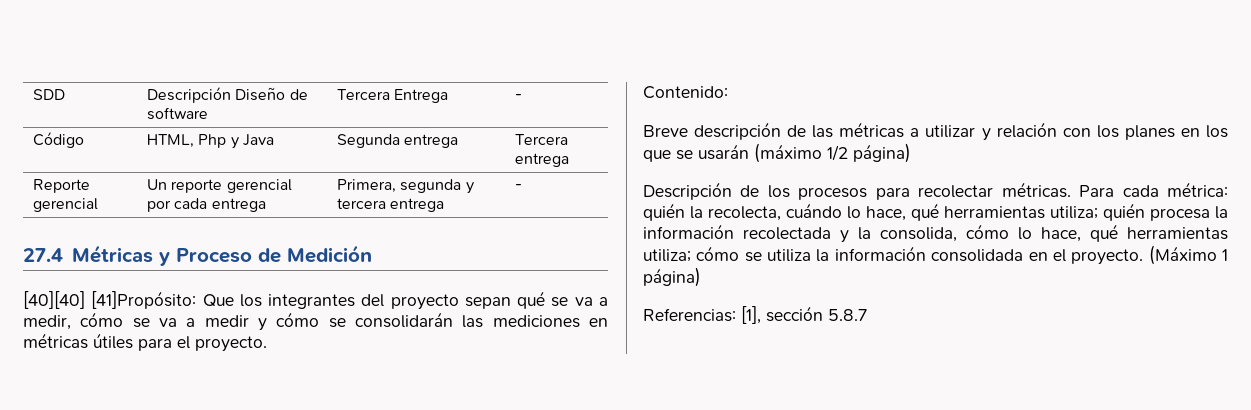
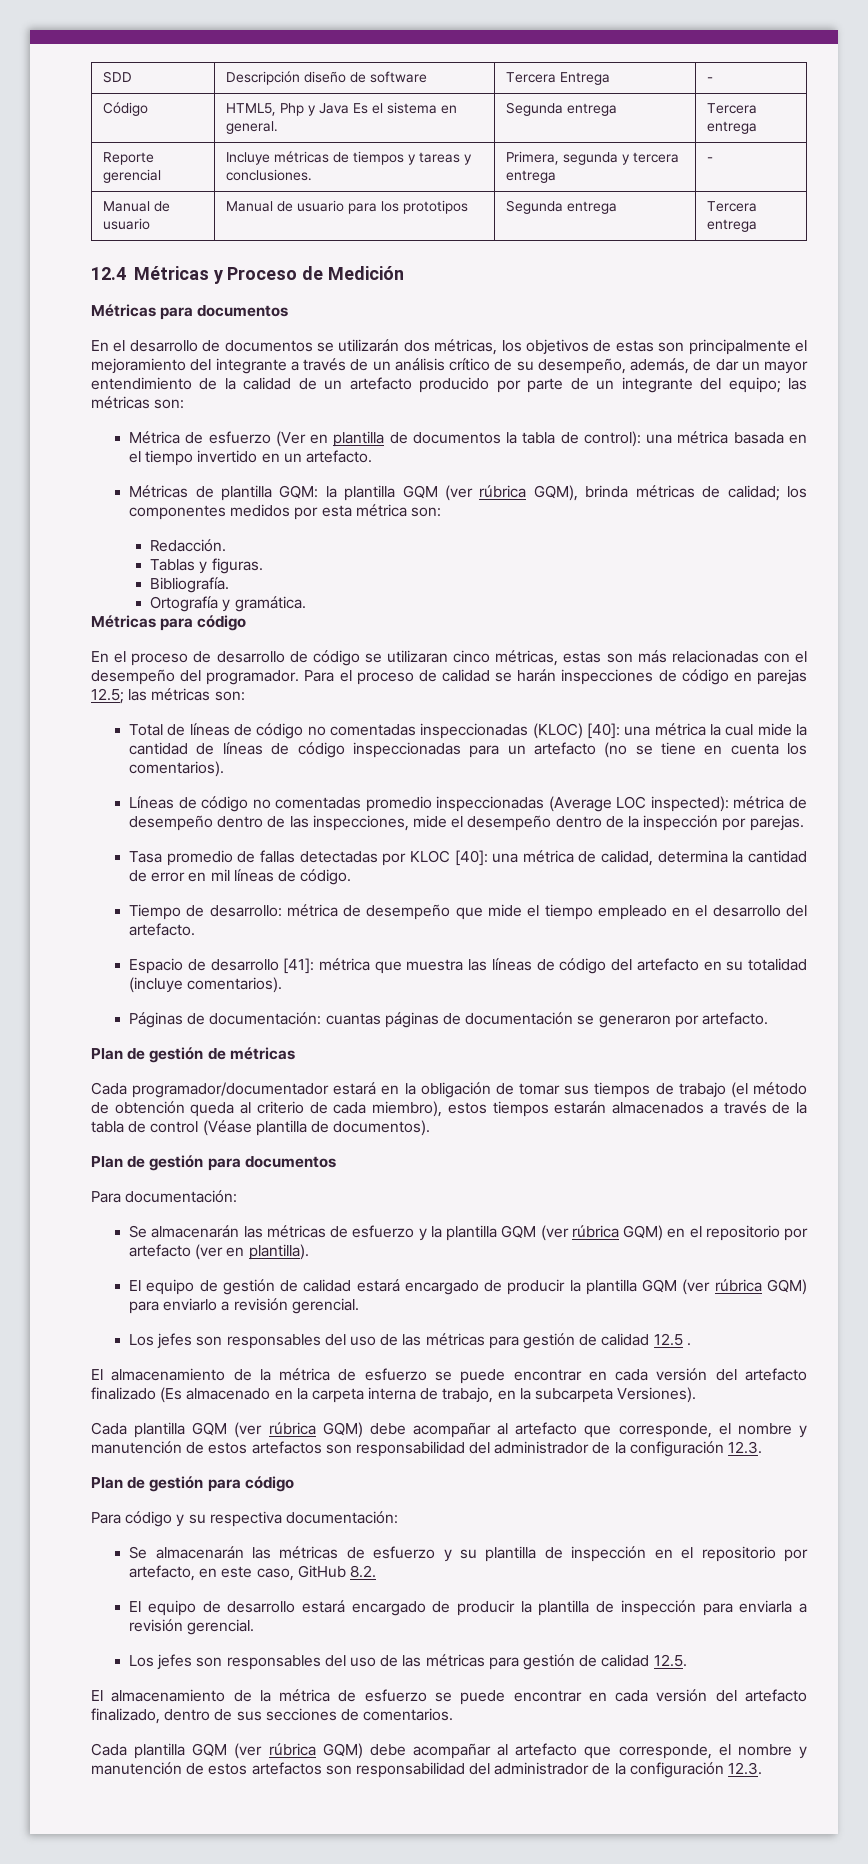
[235,87,286,101] Diseño -> [303,71,346,83] diseño
[146,134,194,148] HTML, -> [225,103,276,116] HTML5,
(274, 140) none -> [352,102,457,114] [225,121,278,134] Es el sistema en general.
[146,179,292,193] [146,198,266,212] Un reporte gerencial por cada entrega -> [225,151,472,165] [225,169,312,181] Incluye métricas de tiempos y tareas y conclusiones.
[23,248,63,262] // 27.4 -> [102,201,170,212] [102,218,150,230] [225,200,468,214] [505,200,617,214] [706,201,757,212] [706,219,757,232] [91,267,126,280] // Manual de usuario | Manual de usuario para los prototipos | Segunda entrega | Tercera entrega // 12.4
[23,291,608,310] [23,312,608,331] [23,333,267,352] [643,86,728,99] [643,122,1228,141] [643,143,911,163] [643,182,1228,200] [643,203,1228,221] [643,224,1228,243] [643,245,1228,265] [643,267,701,287] [643,306,867,324] [40][40] [41]Propósito: Que los integrantes del proyecto sepan qué se va a medir, cómo se va a medir y cómo se consolidarán las mediciones en métricas útiles para el proyecto. // Contenido: // Breve descripción de las métricas a utilizar y relación con los planes en los que se usarán (máximo 1/2 página) // Descripción de los procesos para recolectar métricas. Para cada métrica: quién la recolecta, cuándo lo hace, qué herramientas utiliza; quién procesa la información recolectada y la consolida, cómo lo hace, qué herramientas utiliza; cómo se utiliza la información consolidada en el proyecto. (Máximo 1 página) // Referencias: [1], sección 5.8.7 -> [91,304,289,320] [91,339,807,355] [91,358,808,374] [91,377,808,393] [91,396,185,409] [129,431,807,447] [129,450,373,466] [129,485,807,501] [129,504,442,520] [150,539,227,552] [150,558,263,574] [150,577,230,593] [150,596,306,612] [91,615,247,631] [91,650,807,666] [91,669,807,685] [91,688,245,704] [129,723,808,739] [129,742,807,758] [129,761,225,777] [129,796,807,812] [129,815,804,831] [129,850,807,866] [129,869,352,885] [129,904,807,920] [129,923,196,936] [129,958,808,974] [129,977,283,993] [129,1012,768,1028] [91,1047,295,1063] [91,1082,807,1098] [91,1101,808,1117] [91,1120,431,1136] [91,1155,336,1171] [91,1190,238,1203] [129,1225,808,1241] [129,1244,309,1260] [129,1279,807,1295] [129,1298,359,1314] [129,1333,691,1349] [91,1368,808,1384] [91,1387,697,1403] [91,1422,807,1438] [91,1441,763,1457] [91,1476,294,1492] [91,1511,398,1527] [129,1546,808,1562] [129,1565,377,1581] [129,1600,807,1616] [129,1619,255,1635] [129,1654,687,1670] [91,1689,808,1705] [91,1708,454,1724] [91,1743,807,1759] [91,1762,763,1778] Métricas para documentos // En el desarrollo de documentos se utilizarán dos métricas, los objetivos de estas son principalmente el mejoramiento del integrante a través de un análisis crítico de su desempeño, además, de dar un mayor entendimiento de la calidad de un artefacto producido por parte de un integrante del equipo; las métricas son: // Métrica de esfuerzo (Ver en plantilla de documentos la tabla de control): una métrica basada en el tiempo invertido en un artefacto. // Métricas de plantilla GQM: la plantilla GQM (ver rúbrica GQM), brinda métricas de calidad; los componentes medidos por esta métrica son: // Redacción. // Tablas y figuras. // Bibliografía. // Ortografía y gramática. // Métricas para código // En el proceso de desarrollo de código se utilizaran cinco métricas, estas son más relacionadas con el desempeño del programador. Para el proceso de calidad se harán inspecciones de código en parejas 12.5; las métricas son: // Total de líneas de código no comentadas inspeccionadas (KLOC) [40]: una métrica la cual mide la cantidad de líneas de código inspeccionadas para un artefacto (no se tiene en cuenta los comentarios). // Líneas de código no comentadas promedio inspeccionadas (Average LOC inspected): métrica de desempeño dentro de las inspecciones, mide el desempeño dentro de la inspección por parejas. // Tasa promedio de fallas detectadas por KLOC [40]: una métrica de calidad, determina la cantidad de error en mil líneas de código. // Tiempo de desarrollo: métrica de desempeño que mide el tiempo empleado en el desarrollo del artefacto. // Espacio de desarrollo [41]: métrica que muestra las líneas de código del artefacto en su totalidad (incluye comentarios). // Páginas de documentación: cuantas páginas de documentación se generaron por artefacto. // Plan de gestión de métricas // Cada programador/documentador estará en la obligación de tomar sus tiempos de trabajo (el método de obtención queda al criterio de cada miembro), estos tiempos estarán almacenados a través de la tabla de control (Véase plantilla de documentos). // Plan de gestión para documentos // Para documentación: // Se almacenarán las métricas de esfuerzo y la plantilla GQM (ver rúbrica GQM) en el repositorio por artefacto (ver en plantilla). // El equipo de gestión de calidad estará encargado de producir la plantilla GQM (ver rúbrica GQM) para enviarlo a revisión gerencial. // Los jefes son responsables del uso de las métricas para gestión de calidad 12.5 . // El almacenamiento de la métrica de esfuerzo se puede encontrar en cada versión del artefacto finalizado (Es almacenado en la carpeta interna de trabajo, en la subcarpeta Versiones). // Cada plantilla GQM (ver rúbrica GQM) debe acompañar al artefacto que corresponde, el nombre y manutención de estos artefactos son responsabilidad del administrador de la configuración 12.3. // Plan de gestión para código // Para código y su respectiva documentación: // Se almacenarán las métricas de esfuerzo y su plantilla de inspección en el repositorio por artefacto, en este caso, GitHub 8.2. // El equipo de desarrollo estará encargado de producir la plantilla de inspección para enviarla a revisión gerencial. // Los jefes son responsables del uso de las métricas para gestión de calidad 12.5. // El almacenamiento de la métrica de esfuerzo se puede encontrar en cada versión del artefacto finalizado, dentro de sus secciones de comentarios. // Cada plantilla GQM (ver rúbrica GQM) debe acompañar al artefacto que corresponde, el nombre y manutención de estos artefactos son responsabilidad del administrador de la configuración 12.3.

